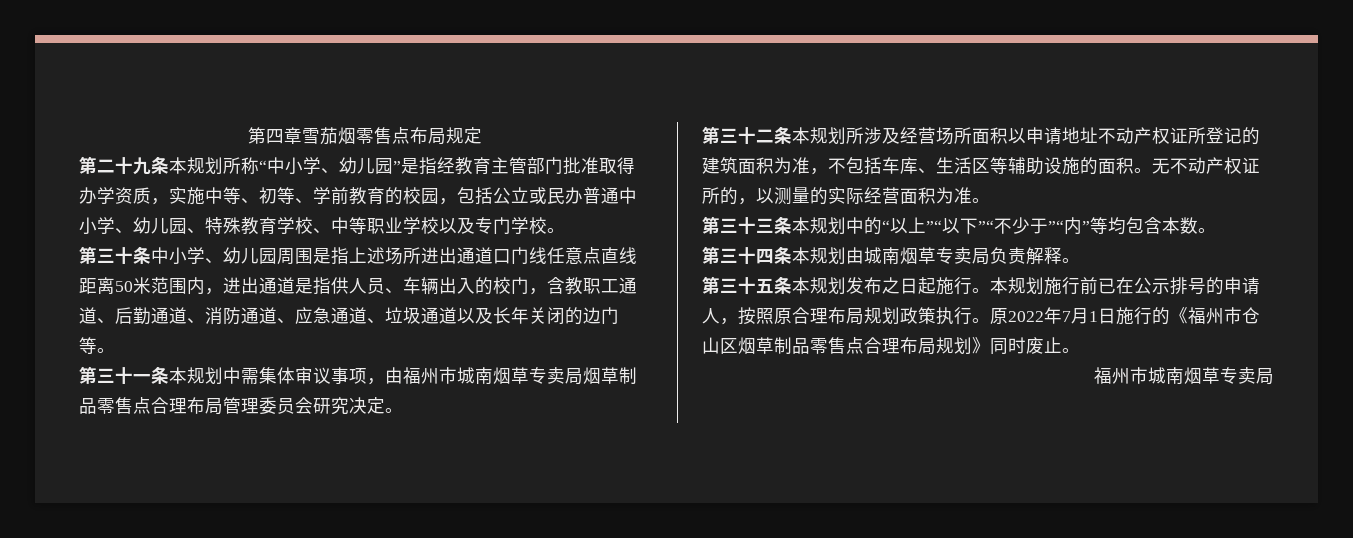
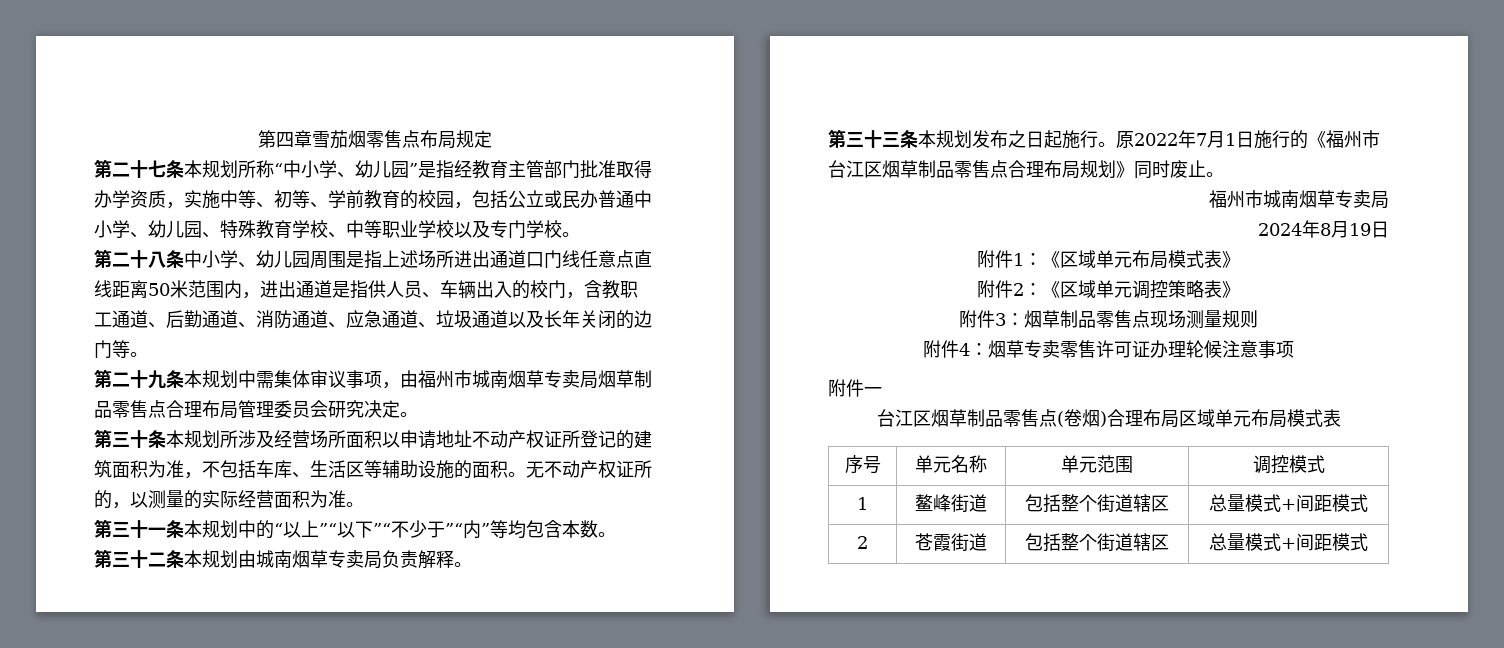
[133,157,151,175] 九 -> [148,160,166,178] 七
[97,247,133,264] 三十 -> [112,250,166,268] 二十八
[97,367,151,384] 三十一 -> [112,370,166,389] 二十九
[756,129,774,143] 二 -> (148, 439) none
[756,218,774,233] 三 -> [148,527,166,536] 一
[756,248,774,264] 四 -> [148,552,166,567] 二
[756,278,774,294] 五 -> [882,132,900,147] 三
[990,277,1260,295] [702,307,990,325] 本规划施行前已在公示排号的申请人，按照原合理布局规划政策执行。 -> (1116, 144) none
[1242,307,1260,324] [702,337,720,354] 仓山 -> [828,160,864,178] 台江
(1274, 376) none -> [1258,220,1389,238] [977,250,1240,269] [977,280,1240,299] [959,310,1258,329] [923,340,1294,358] [828,379,882,397] [876,409,1341,428] [844,455,881,474] [915,455,987,473] [1061,455,1133,473] [1252,455,1325,474] [857,497,868,510] [915,494,987,512] [1025,494,1169,512] [1209,494,1368,512] [857,536,868,549] [915,533,987,551] [1025,533,1169,551] [1209,533,1368,551] // 2024年8月19日 // 附件1：《区域单元布局模式表》 // 附件2：《区域单元调控策略表》 // 附件3：烟草制品零售点现场测量规则 // 附件4：烟草专卖零售许可证办理轮候注意事项 // 附件一 // 台江区烟草制品零售点(卷烟)合理布局区域单元布局模式表 // 序号 | 单元名称 | 单元范围 | 调控模式 // 1 | 鳌峰街道 | 包括整个街道辖区 | 总量模式+间距模式 // 2 | 苍霞街道 | 包括整个街道辖区 | 总量模式+间距模式

